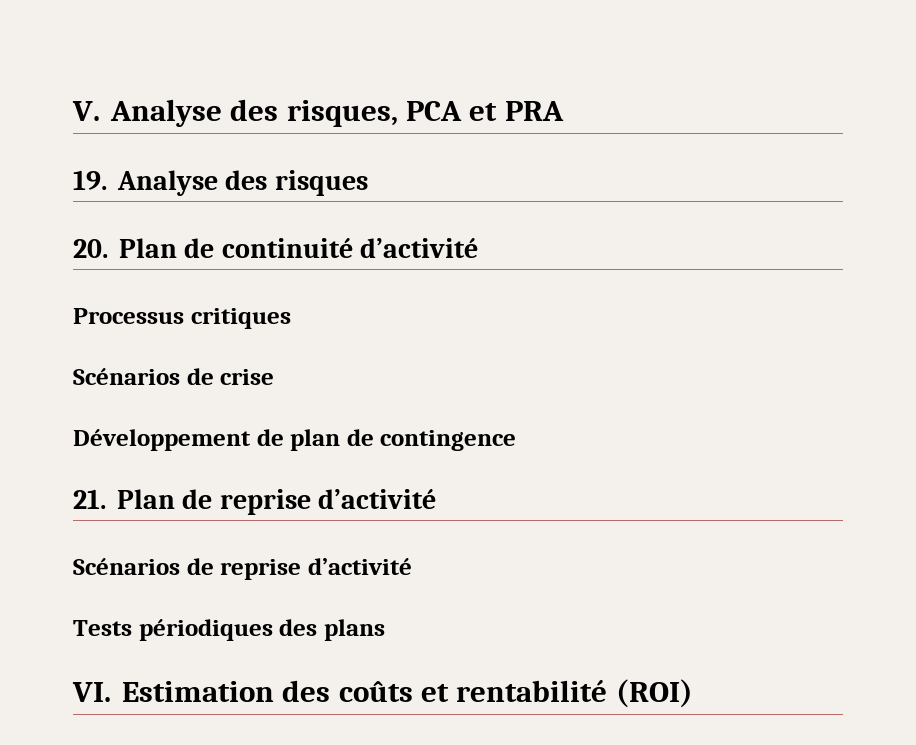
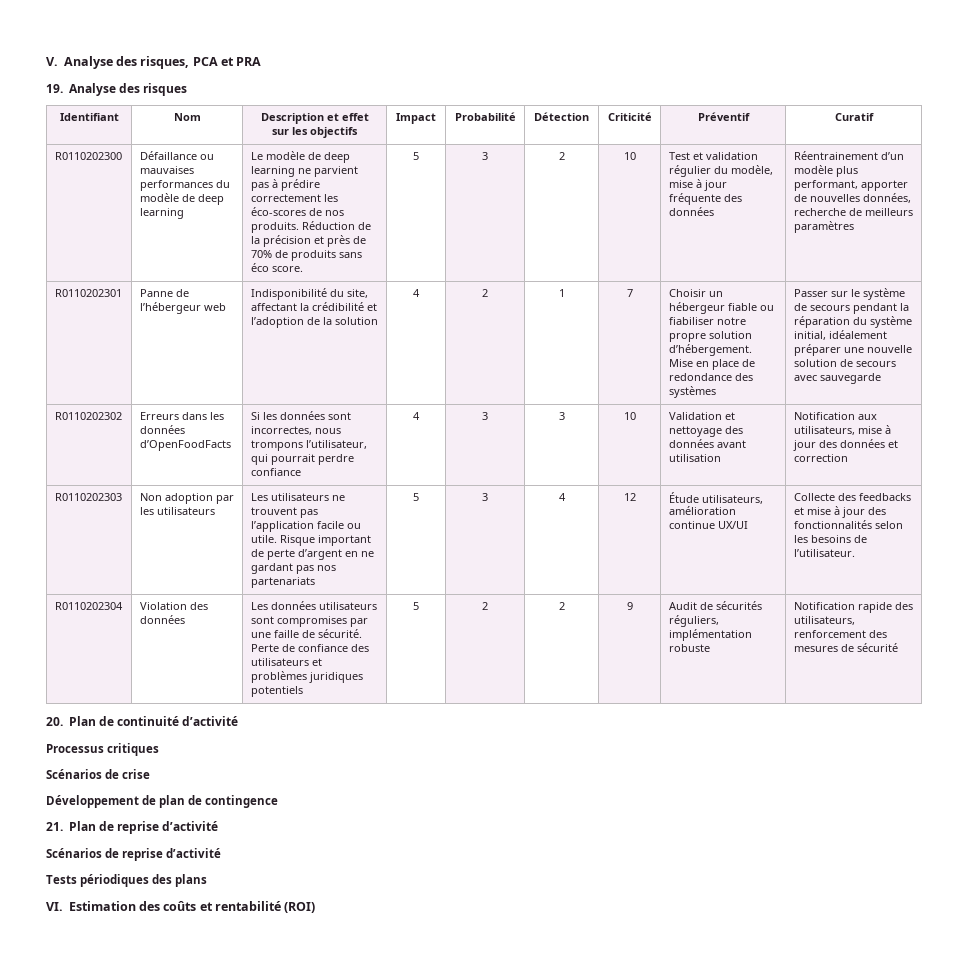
(368, 183) none -> [59,113,119,121] [173,113,201,121] [260,113,369,124] [272,127,358,138] [396,113,436,124] [454,112,516,121] [534,112,589,121] [607,112,652,121] [697,112,750,121] [834,113,874,121] [54,152,122,160] [139,151,214,160] [139,166,194,174] [139,180,230,191] [139,193,224,205] [139,208,184,219] [250,151,350,163] [250,166,358,177] [250,179,320,191] [250,194,338,202] [250,207,344,216] [250,221,371,233] [250,235,366,247] [250,250,362,261] [250,263,303,272] [413,152,419,160] [482,152,488,160] [558,152,565,160] [623,152,636,160] [668,152,758,160] [668,165,773,177] [668,179,727,191] [668,193,742,205] [668,207,714,216] [793,151,904,160] [793,165,858,177] [793,180,908,191] [793,193,911,203] [793,208,913,216] [793,221,854,233] [54,289,122,297] [139,289,189,297] [139,302,226,314] [250,288,368,300] [250,302,377,311] [250,317,378,328] [413,289,420,297] [482,289,488,297] [558,289,565,297] [626,289,633,297] [668,289,723,297] [668,302,774,314] [668,317,746,325] [668,331,752,342] [668,344,752,356] [668,359,755,370] [668,373,753,381] [668,386,716,398] [793,288,905,300] [793,303,909,314] [793,316,912,328] [793,330,887,340] [793,344,912,356] [793,359,896,367] [793,373,881,384] [54,412,122,420] [139,412,224,420] [139,425,185,434] [139,440,231,451] [250,411,351,420] [250,426,341,435] [250,440,367,451] [250,454,354,465] [250,468,301,476] [413,412,420,420] [482,412,488,420] [558,412,565,420] [623,412,636,420] [668,412,735,420] [668,426,743,437] [668,439,746,448] [668,454,721,462] [793,412,877,420] [793,425,891,435] [792,439,898,451] [793,454,848,462] [54,493,122,501] [139,493,234,504] [139,507,215,515] [250,493,345,501] [250,507,318,518] [250,521,361,532] [250,535,371,546] [250,549,374,560] [250,563,336,574] [250,577,315,588] [413,493,419,501] [482,493,488,501] [558,493,566,501] [623,493,636,501] [668,492,763,504] [668,506,736,515] [668,521,748,529] [793,493,911,501] [793,506,886,518] [793,520,903,529] [793,535,867,543] [793,549,855,557] [54,602,123,610] [139,602,208,610] [139,615,185,624] [250,601,377,610] [250,616,368,627] [250,629,362,638] [250,644,369,652] [250,658,322,666] [250,671,363,683] [250,686,303,697] [413,602,419,610] [482,602,488,610] [558,602,565,610] [626,602,633,610] [668,601,762,610] [668,615,719,627] [668,629,752,641] [668,644,710,652] [793,602,913,613] [793,616,855,625] [793,630,887,638] [793,643,898,652] // Identifiant | Nom | Description et effet sur les objectifs | Impact | Probabilité | Détection | Criticité | Préventif | Curatif // R0110202300 | Défaillance ou mauvaises performances du modèle de deep learning | Le modèle de deep learning ne parvient pas à prédire correctement les éco-scores de nos produits. Réduction de la précision et près de 70% de produits sans éco score. | 5 | 3 | 2 | 10 | Test et validation régulier du modèle, mise à jour fréquente des données | Réentrainement d’un modèle plus performant, apporter de nouvelles données, recherche de meilleurs paramètres // R0110202301 | Panne de l’hébergeur web | Indisponibilité du site, affectant la crédibilité et l’adoption de la solution | 4 | 2 | 1 | 7 | Choisir un hébergeur fiable ou fiabiliser notre propre solution d’hébergement. Mise en place de redondance des systèmes | Passer sur le système de secours pendant la réparation du système initial, idéalement préparer une nouvelle solution de secours avec sauvegarde // R0110202302 | Erreurs dans les données d’OpenFoodFacts | Si les données sont incorrectes, nous trompons l’utilisateur, qui pourrait perdre confiance | 4 | 3 | 3 | 10 | Validation et nettoyage des données avant utilisation | Notification aux utilisateurs, mise à jour des données et correction // R0110202303 | Non adoption par les utilisateurs | Les utilisateurs ne trouvent pas l’application facile ou utile. Risque important de perte d’argent en ne gardant pas nos partenariats | 5 | 3 | 4 | 12 | Étude utilisateurs, amélioration continue UX/UI | Collecte des feedbacks et mise à jour des fonctionnalités selon les besoins de l’utilisateur. // R0110202304 | Violation des données | Les données utilisateurs sont compromises par une faille de sécurité. Perte de confiance des utilisateurs et problèmes juridiques potentiels | 5 | 2 | 2 | 9 | Audit de sécurités réguliers, implémentation robuste | Notification rapide des utilisateurs, renforcement des mesures de sécurité

